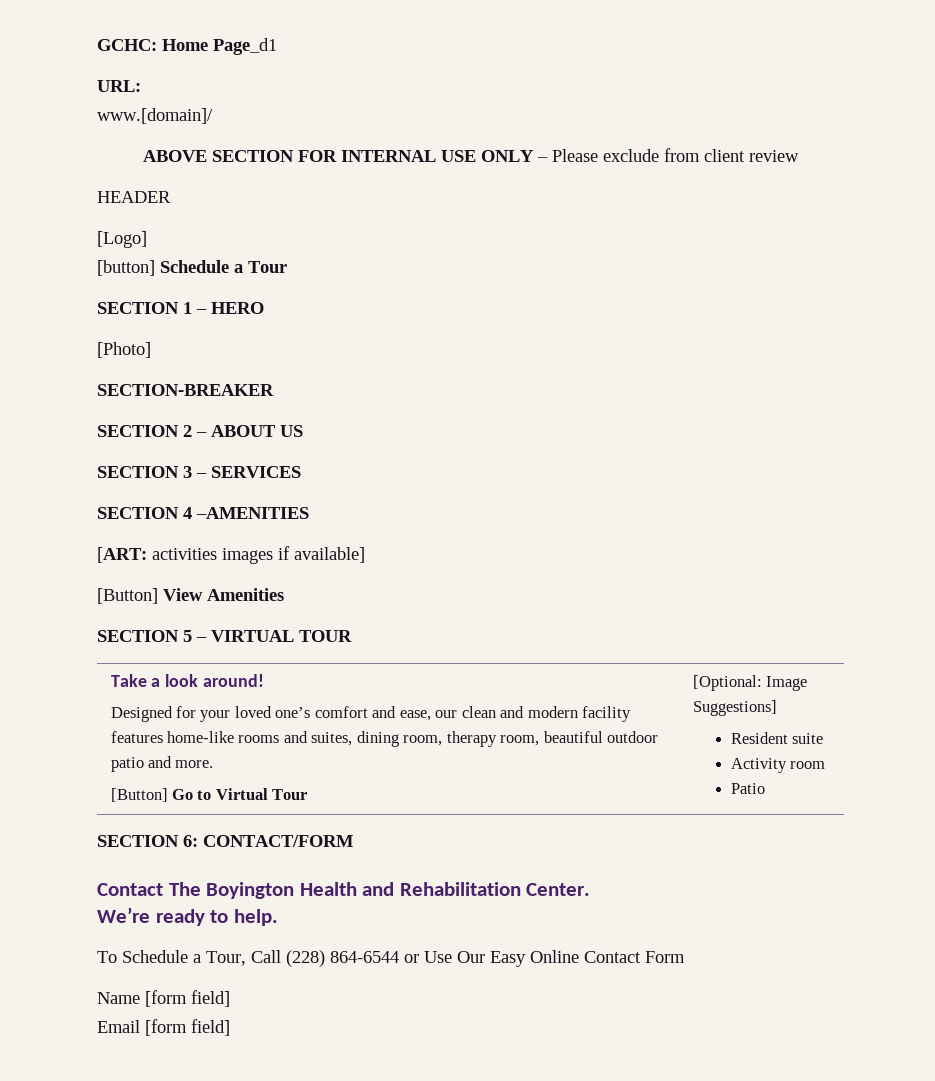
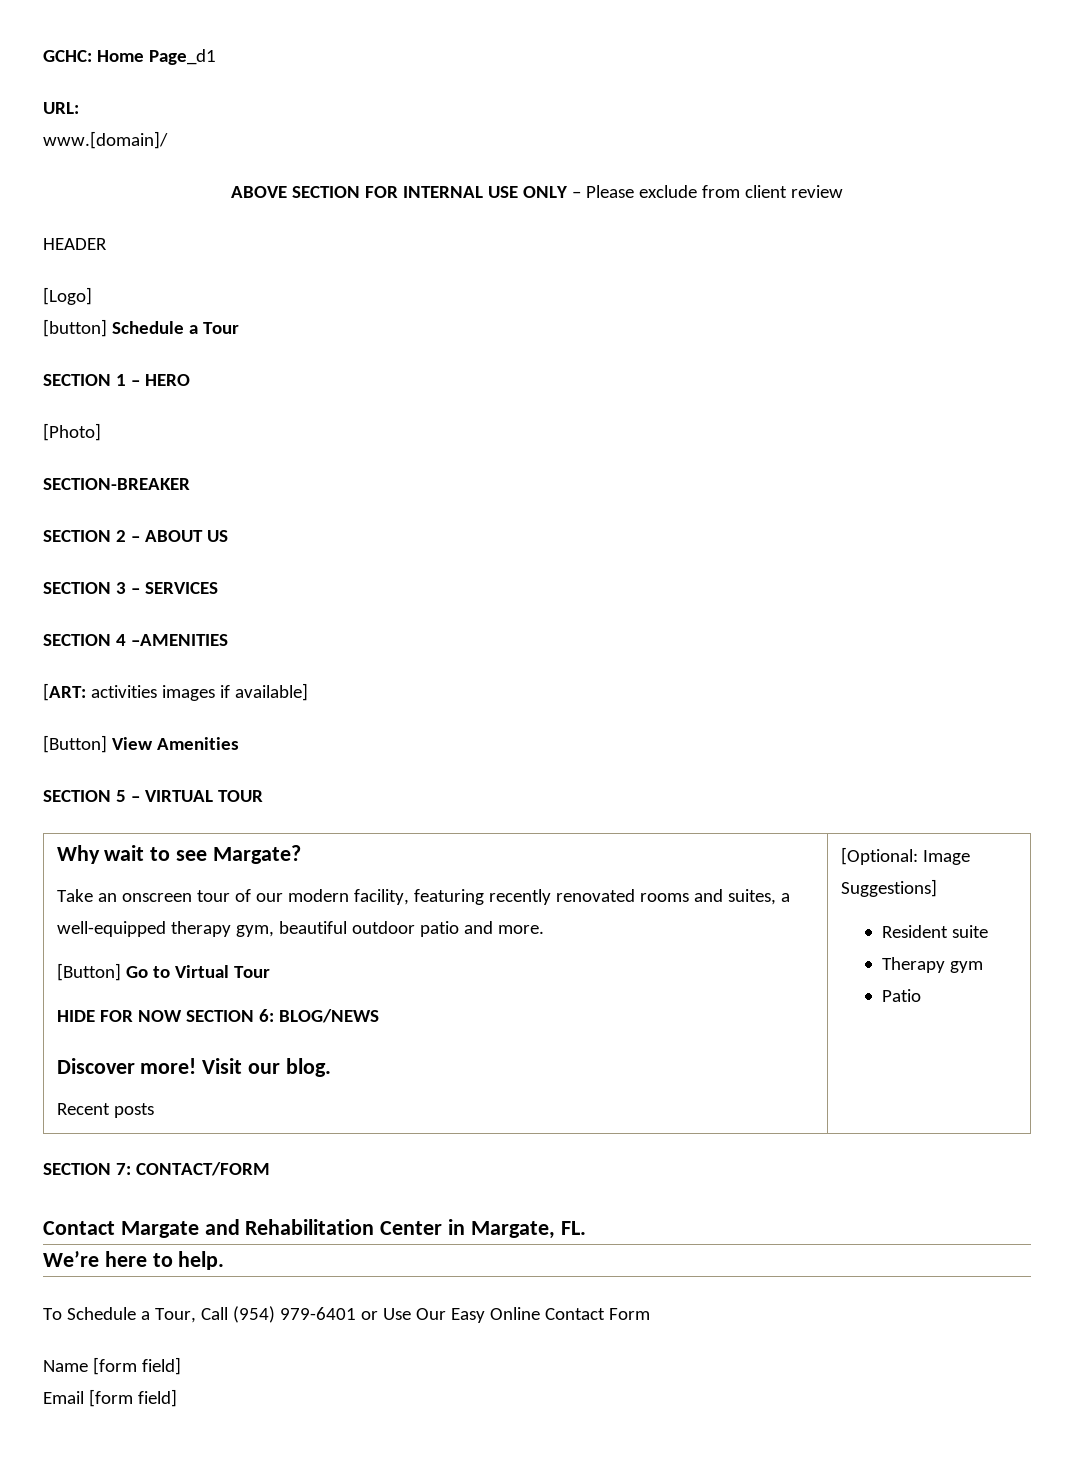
[110,674,265,687] [110,706,632,722] [110,731,540,747] Take a look around! // Designed for your loved one’s comfort and ease, our clean and modern facility features home-like rooms and suites, dining room, therapy room, -> [56,845,301,864] [56,889,790,905] [56,921,274,937] Why wait to see Margate? // Take an onscreen tour of our modern facility, featuring recently renovated rooms and suites, a well-equipped therapy gym,
(308, 794) none -> [56,1009,379,1023] [56,1058,331,1077] [56,1103,154,1118] // HIDE FOR NOW SECTION 6: BLOG/NEWS // Discover more! Visit our blog. // Recent posts
[730,758,826,773] Activity room -> [882,957,984,973] Therapy gym
[183,835,198,847] 6: -> [115,1163,131,1175] 7:
[168,882,591,899] The Boyington Health and Rehabilitation Center. -> [120,1219,586,1239] Margate and Rehabilitation Center in Margate, FL.
[155,909,205,926] ready -> [104,1251,147,1267] here
[286,950,399,967] (228) 864-6544 -> [232,1306,356,1323] (954) 979-6401

